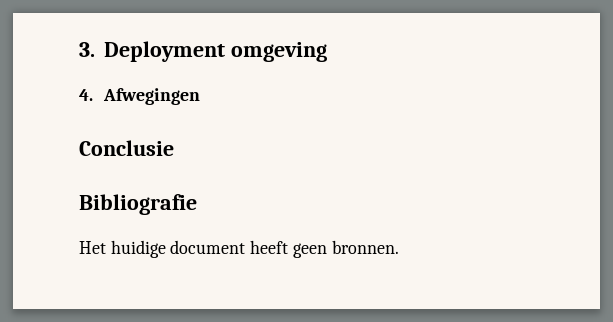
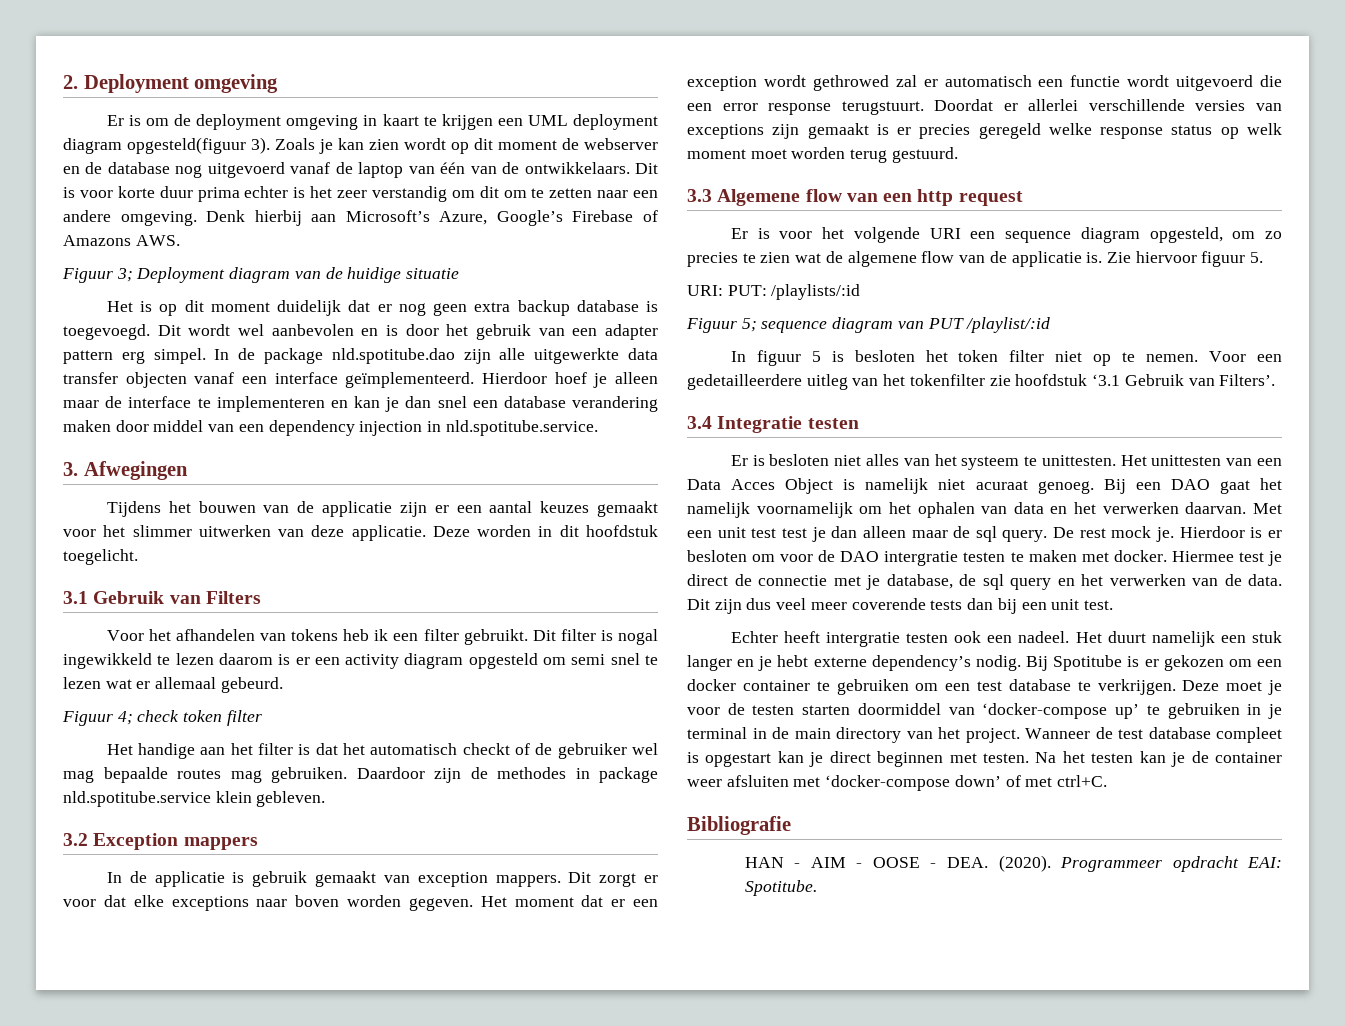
[79,42,95,57] 3. -> [63,75,78,89] 2.
[79,88,201,105] [79,140,174,156] [79,194,197,215] [79,240,399,258] 4. Afwegingen // Conclusie // Bibliografie // Het huidige document heeft geen bronnen. -> [106,114,658,130] [63,137,658,154] [63,162,658,178] [63,186,658,202] [63,210,658,226] [63,235,180,246] [62,267,460,283] [106,300,659,316] [63,324,659,340] [63,348,658,364] [63,372,658,388] [63,396,659,412] [63,420,598,436] [63,461,188,480] [106,501,658,517] [63,525,658,541] [63,549,138,565] [63,591,261,604] [106,629,658,645] [63,653,658,669] [63,677,283,693] [62,710,262,726] [106,743,658,759] [63,767,658,783] [63,791,326,807] [63,833,258,850] [106,871,658,887] [63,895,658,911] [687,75,1282,91] [687,99,1282,115] [687,123,1282,139] [687,147,958,163] [687,189,1023,206] [730,227,1282,243] [687,251,1264,267] [687,284,861,300] [686,317,1051,333] [730,350,1282,366] [687,374,1276,390] [687,416,859,433] [730,454,1282,470] [687,478,1282,494] [687,502,1282,518] [687,526,1282,542] [687,550,1283,566] [687,574,1282,590] [687,598,1113,614] [730,631,1282,647] [687,655,1282,671] [687,679,1282,695] [687,703,1282,719] [687,727,1282,743] [687,751,1282,767] [687,775,1108,791] [687,816,791,835] [744,855,1282,872] [744,880,817,896] Er is om de deployment omgeving in kaart te krijgen een UML deployment diagram opgesteld(figuur 3). Zoals je kan zien wordt op dit moment de webserver en de database nog uitgevoerd vanaf de laptop van één van de ontwikkelaars. Dit is voor korte duur prima echter is het zeer verstandig om dit om te zetten naar een andere omgeving. Denk hierbij aan Microsoft’s Azure, Google’s Firebase of Amazons AWS. // Figuur 3; Deployment diagram van de huidige situatie // Het is op dit moment duidelijk dat er nog geen extra backup database is toegevoegd. Dit wordt wel aanbevolen en is door het gebruik van een adapter pattern erg simpel. In de package nld.spotitube.dao zijn alle uitgewerkte data transfer objecten vanaf een interface geïmplementeerd. Hierdoor hoef je alleen maar de interface te implementeren en kan je dan snel een database verandering maken door middel van een dependency injection in nld.spotitube.service. // 3. Afwegingen // Tijdens het bouwen van de applicatie zijn er een aantal keuzes gemaakt voor het slimmer uitwerken van deze applicatie. Deze worden in dit hoofdstuk toegelicht. // 3.1 Gebruik van Filters // Voor het afhandelen van tokens heb ik een filter gebruikt. Dit filter is nogal ingewikkeld te lezen daarom is er een activity diagram opgesteld om semi snel te lezen wat er allemaal gebeurd. // Figuur 4; check token filter // Het handige aan het filter is dat het automatisch checkt of de gebruiker wel mag bepaalde routes mag gebruiken. Daardoor zijn de methodes in package nld.spotitube.service klein gebleven. // 3.2 Exception mappers // In de applicatie is gebruik gemaakt van exception mappers. Dit zorgt er voor dat elke exceptions naar boven worden gegeven. Het moment dat er een exception wordt gethrowed zal er automatisch een functie wordt uitgevoerd die een error response terugstuurt. Doordat er allerlei verschillende versies van exceptions zijn gemaakt is er precies geregeld welke response status op welk moment moet worden terug gestuurd. // 3.3 Algemene flow van een http request // Er is voor het volgende URI een sequence diagram opgesteld, om zo precies te zien wat de algemene flow van de applicatie is. Zie hiervoor figuur 5. // URI: PUT: /playlists/:id // Figuur 5; sequence diagram van PUT /playlist/:id // In figuur 5 is besloten het token filter niet op te nemen. Voor een gedetailleerdere uitleg van het tokenfilter zie hoofdstuk ‘3.1 Gebruik van Filters’. // 3.4 Integratie testen // Er is besloten niet alles van het systeem te unittesten. Het unittesten van een Data Acces Object is namelijk niet acuraat genoeg. Bij een DAO gaat het namelijk voornamelijk om het ophalen van data en het verwerken daarvan. Met een unit test test je dan alleen maar de sql query. De rest mock je. Hierdoor is er besloten om voor de DAO intergratie testen te maken met docker. Hiermee test je direct de connectie met je database, de sql query en het verwerken van de data. Dit zijn dus veel meer coverende tests dan bij een unit test. // Echter heeft intergratie testen ook een nadeel. Het duurt namelijk een stuk langer en je hebt externe dependency’s nodig. Bij Spotitube is er gekozen om een docker container te gebruiken om een test database te verkrijgen. Deze moet je voor de testen starten doormiddel van ‘docker-compose up’ te gebruiken in je terminal in de main directory van het project. Wanneer de test database compleet is opgestart kan je direct beginnen met testen. Na het testen kan je de container weer afsluiten met ‘docker-compose down’ of met ctrl+C. // Bibliografie // HAN - AIM - OOSE - DEA. (2020). Programmeer opdracht EAI: Spotitube.

